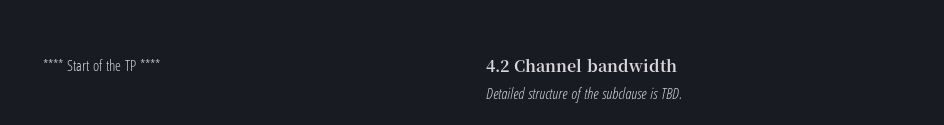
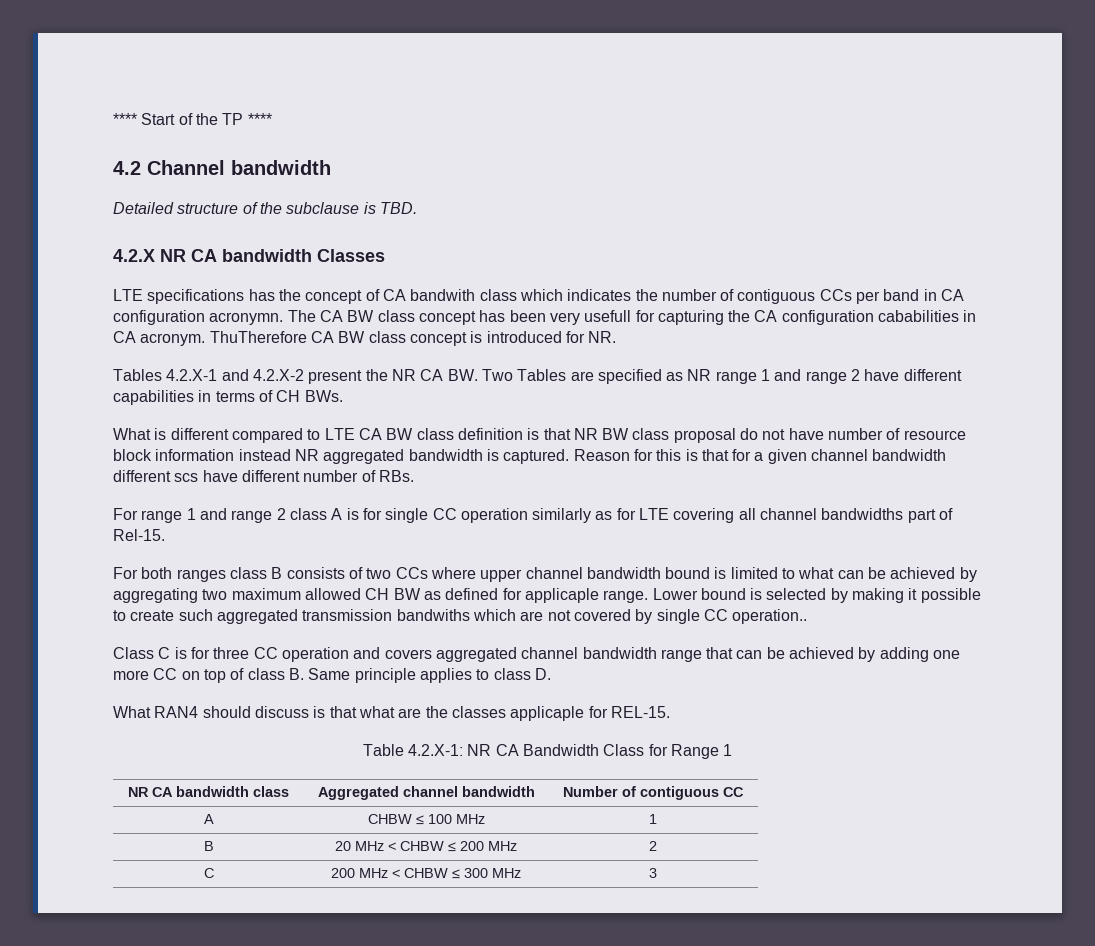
(683, 93) none -> [113,249,385,262] [113,289,965,304] [113,310,977,325] [113,331,617,346] [113,369,962,384] [113,390,343,405] [113,428,966,443] [113,449,947,464] [113,470,414,482] [113,508,954,523] [113,529,165,541] [113,567,977,582] [113,588,981,603] [113,609,808,624] [113,647,961,662] [113,668,551,683] [113,706,670,721] [362,744,733,759] [128,786,289,797] [317,786,535,800] [563,786,744,800] [203,814,214,824] [367,814,485,825] [649,814,657,824] [203,841,214,851] [335,841,517,852] [649,841,657,851] [203,868,214,878] [331,868,521,879] [649,868,657,878] // 4.2.X NR CA bandwidth Classes // LTE specifications has the concept of CA bandwith class which indicates the number of contiguous CCs per band in CA configuration acronymn. The CA BW class concept has been very usefull for capturing the CA configuration cababilities in CA acronym. ThuTherefore CA BW class concept is introduced for NR. // Tables 4.2.X-1 and 4.2.X-2 present the NR CA BW. Two Tables are specified as NR range 1 and range 2 have different capabilities in terms of CH BWs. // What is different compared to LTE CA BW class definition is that NR BW class proposal do not have number of resource block information instead NR aggregated bandwidth is captured. Reason for this is that for a given channel bandwidth different scs have different number of RBs. // For range 1 and range 2 class A is for single CC operation similarly as for LTE covering all channel bandwidths part of Rel-15. // For both ranges class B consists of two CCs where upper channel bandwidth bound is limited to what can be achieved by aggregating two maximum allowed CH BW as defined for applicaple range. Lower bound is selected by making it possible to create such aggregated transmission bandwiths which are not covered by single CC operation.. // Class C is for three CC operation and covers aggregated channel bandwidth range that can be achieved by adding one more CC on top of class B. Same principle applies to class D. // What RAN4 should discuss is that what are the classes applicaple for REL-15. // Table 4.2.X-1: NR CA Bandwidth Class for Range 1 // NR CA bandwidth class | Aggregated channel bandwidth | Number of contiguous CC // A | CHBW ≤ 100 MHz | 1 // B | 20 MHz < CHBW ≤ 200 MHz | 2 // C | 200 MHz < CHBW ≤ 300 MHz | 3

